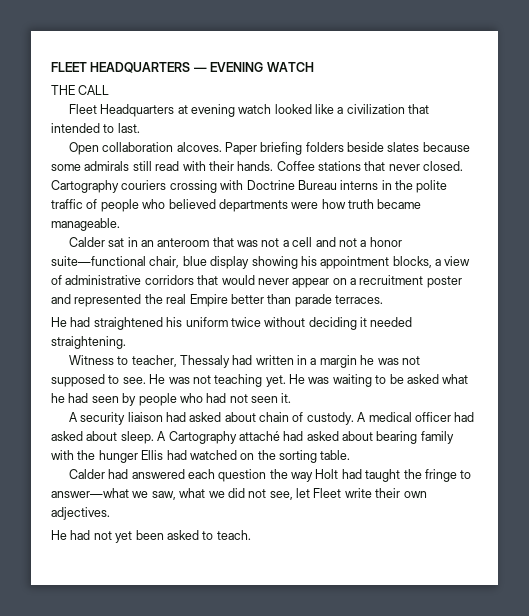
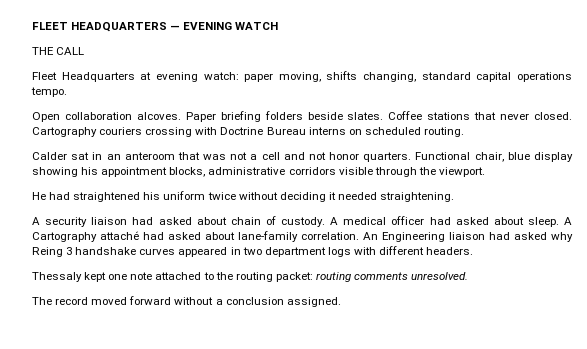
[238,104,430,114] [51,123,140,133] watch looked like a civilization that intended to last. -> [203,71,572,82] [31,87,67,97] watch: paper moving, shifts changing, standard capital operations tempo.
[387,142,470,152] [51,161,274,171] slates because some admirals still read with their hands. -> [347,112,384,120] slates.
[381,180,448,193] [51,199,422,212] [51,218,120,231] in the polite traffic of people who believed departments were how truth became manageable. -> [348,127,464,137] on scheduled routing.
[360,237,402,247] [51,256,146,266] a honor suite—functional -> [329,152,471,162] honor quarters. Functional
[435,256,471,266] [51,275,462,288] [51,294,383,307] a view of administrative corridors that would never appear on a recruitment poster and represented the real Empire better than parade terraces. -> [208,167,485,177] administrative corridors visible through the viewport.
[68,355,420,368] [51,374,469,387] [51,393,292,406] // Witness to teacher, Thessaly had written in a margin he was not supposed to see. He was not teaching yet. He was waiting to be asked what he had seen by people who had not seen it. -> (455, 197) none
[376,431,454,444] [51,450,351,463] [68,469,472,482] [51,488,427,500] [51,507,110,520] [51,530,251,543] bearing family with the hunger Ellis had watched on the sorting table. // Calder had answered each question the way Holt had taught the fringe to answer—what we saw, what we did not see, let Fleet write their own adjectives. // He had not yet been asked to teach. -> [238,231,573,242] [32,246,474,257] [32,272,469,282] [32,296,341,307] lane-family correlation. An Engineering liaison had asked why Reing 3 handshake curves appeared in two department logs with different headers. // Thessaly kept one note attached to the routing packet: routing comments unresolved. // The record moved forward without a conclusion assigned.

